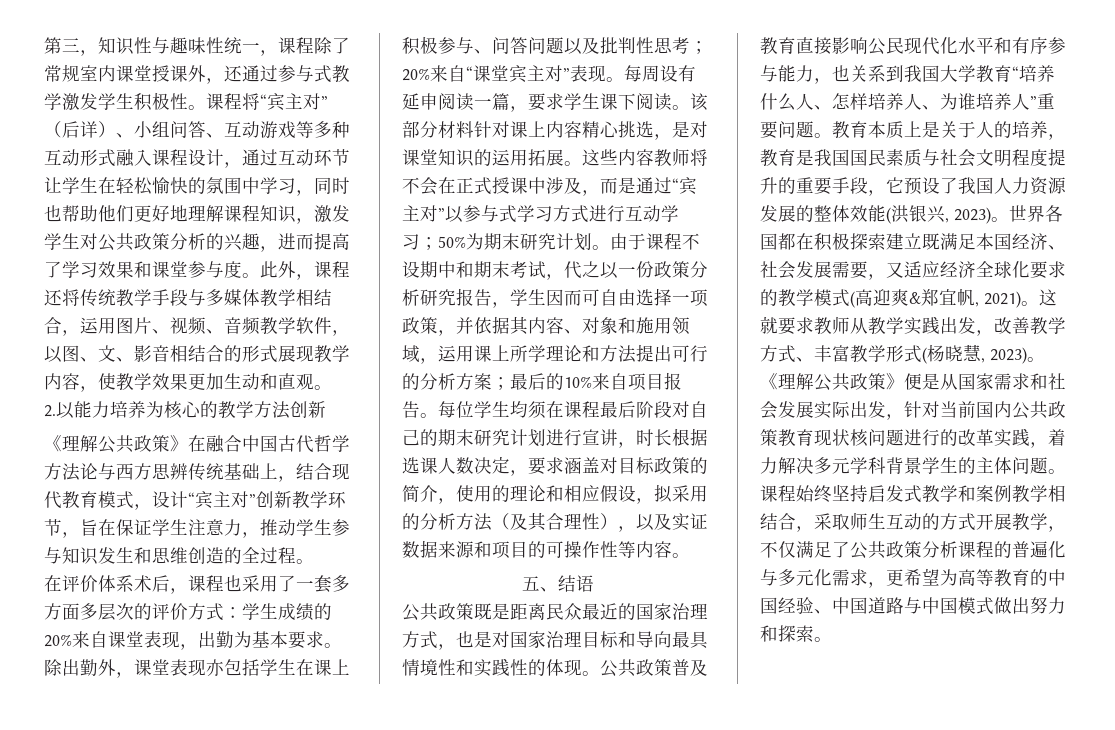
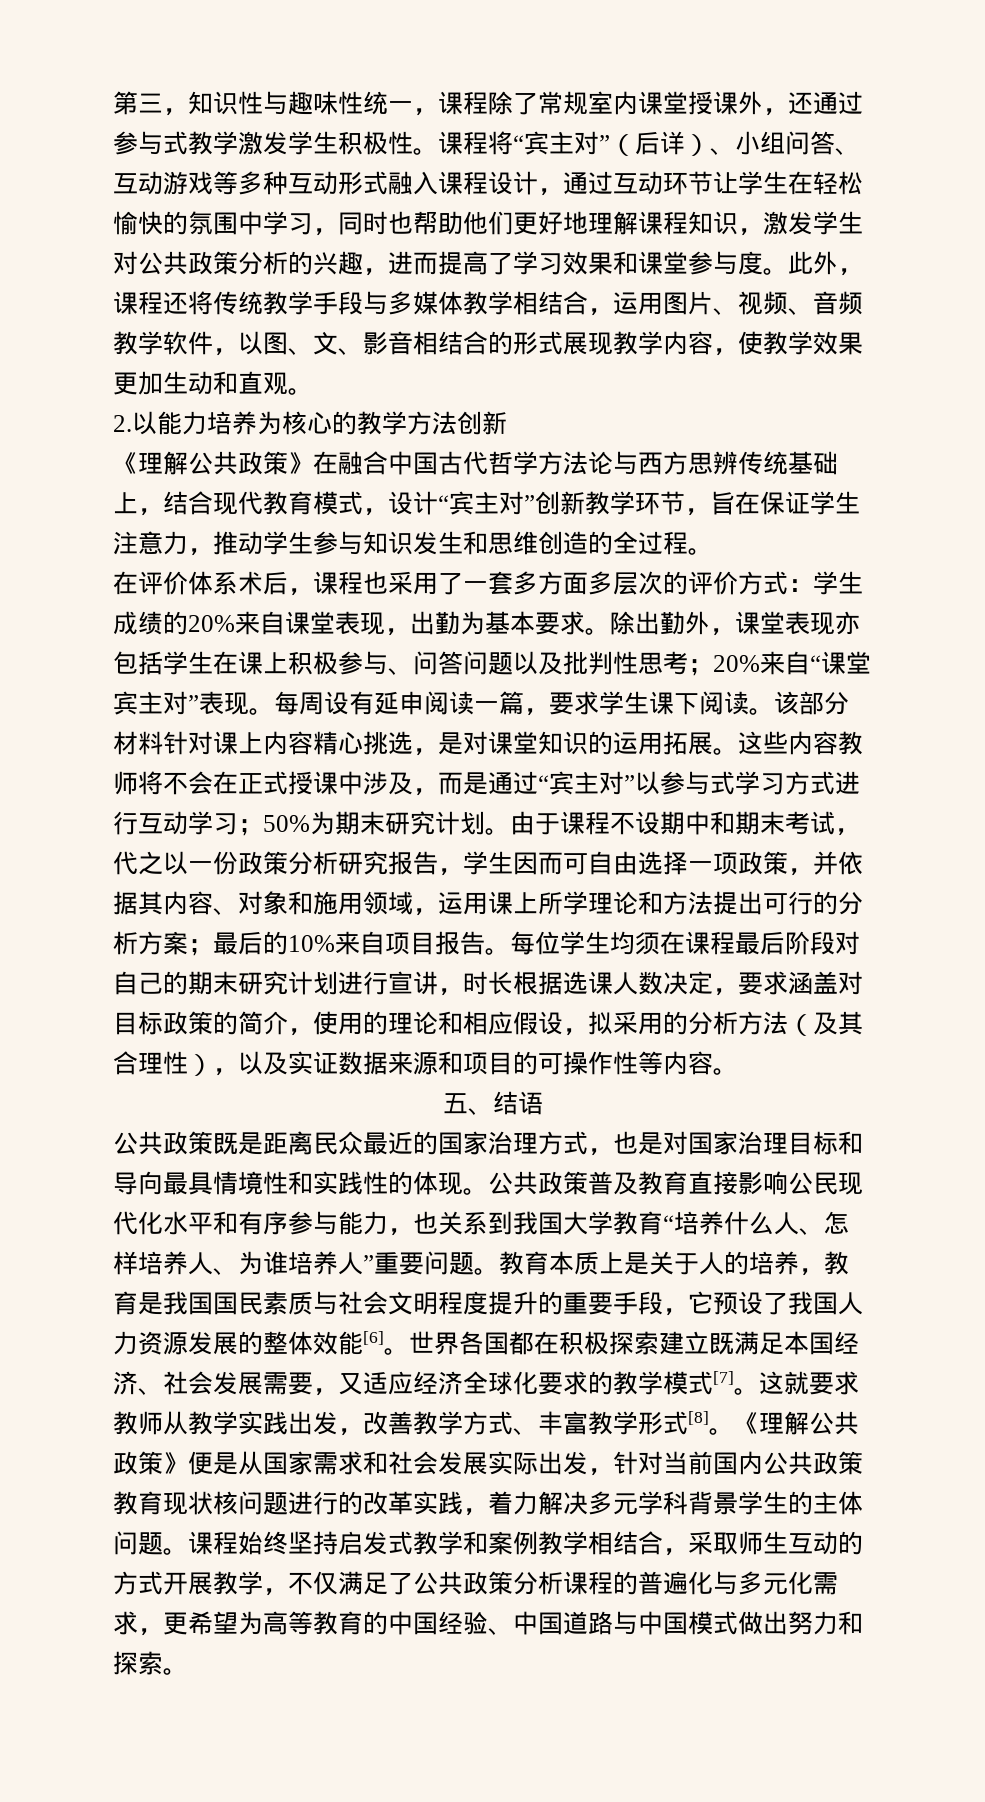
[886,205,991,224] (洪银兴, 2023) -> [363,1331,384,1345] [6]
[850,288,1021,308] (高迎爽&郑宜帆, 2021) -> [713,1371,734,1385] [7]
[922,344,1027,364] (杨晓慧, 2023) -> [688,1411,709,1425] [8]

